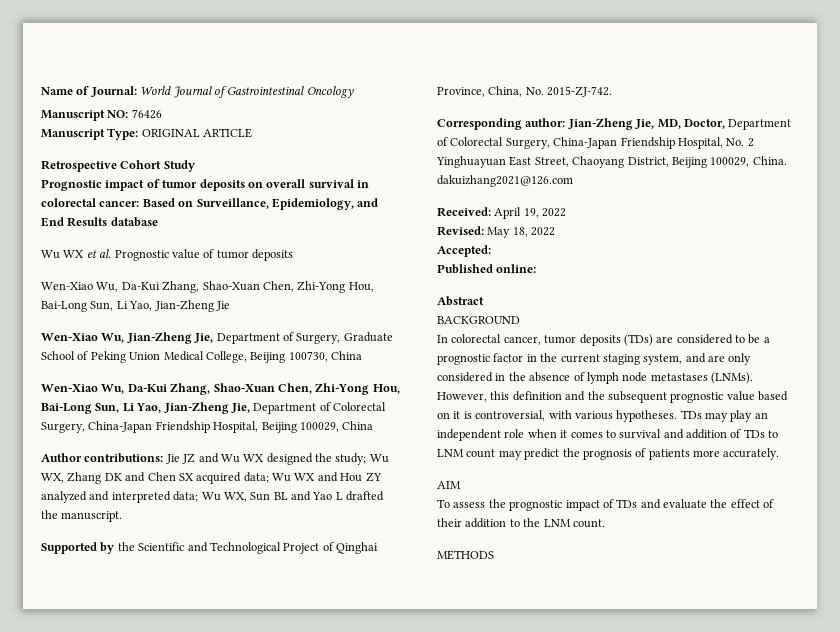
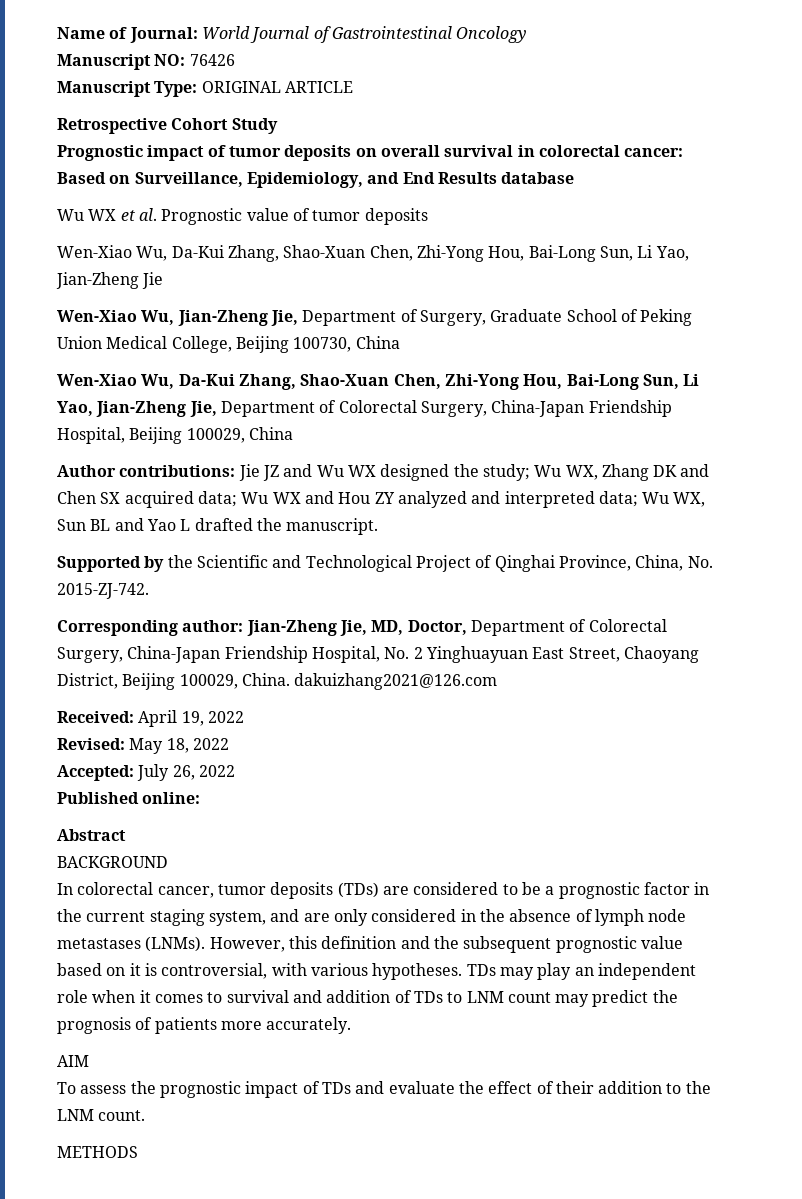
(491, 251) none -> [137,764,235,781] July 26, 2022

